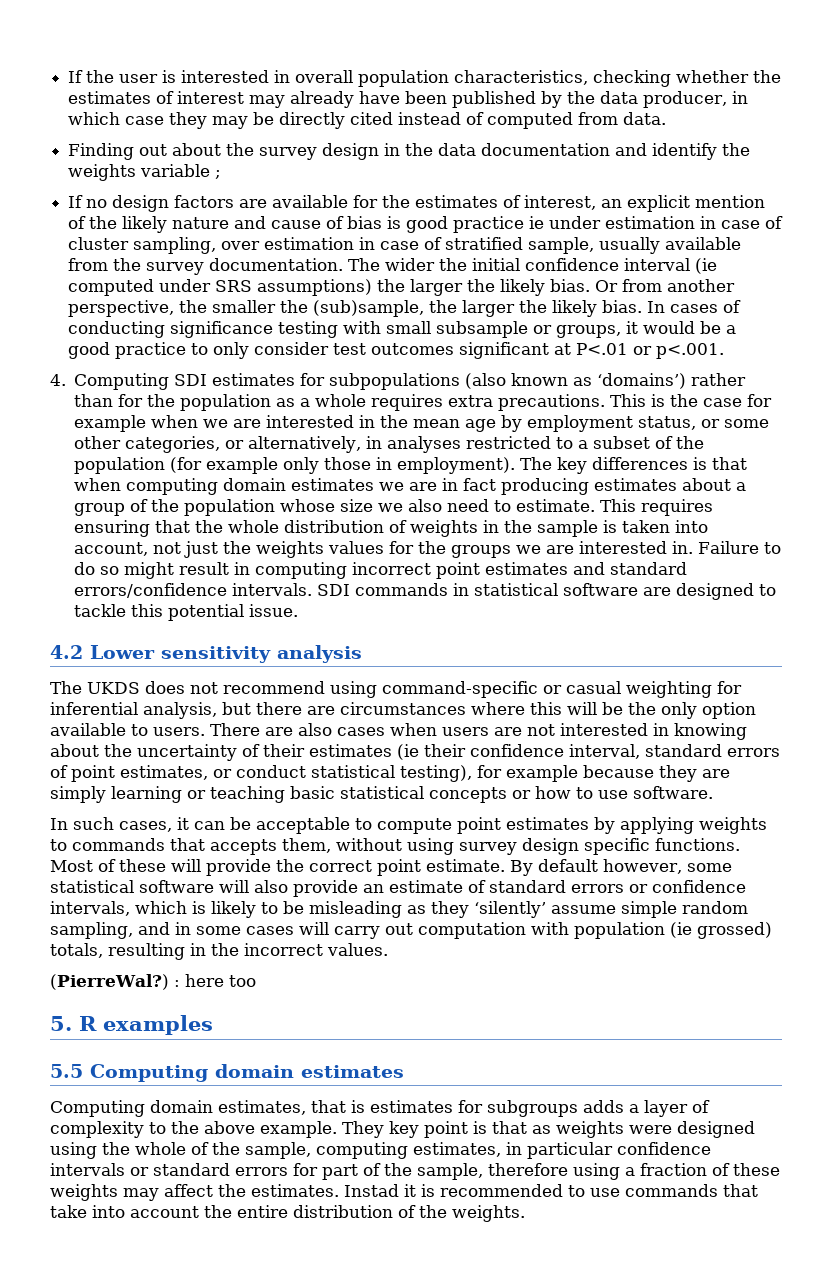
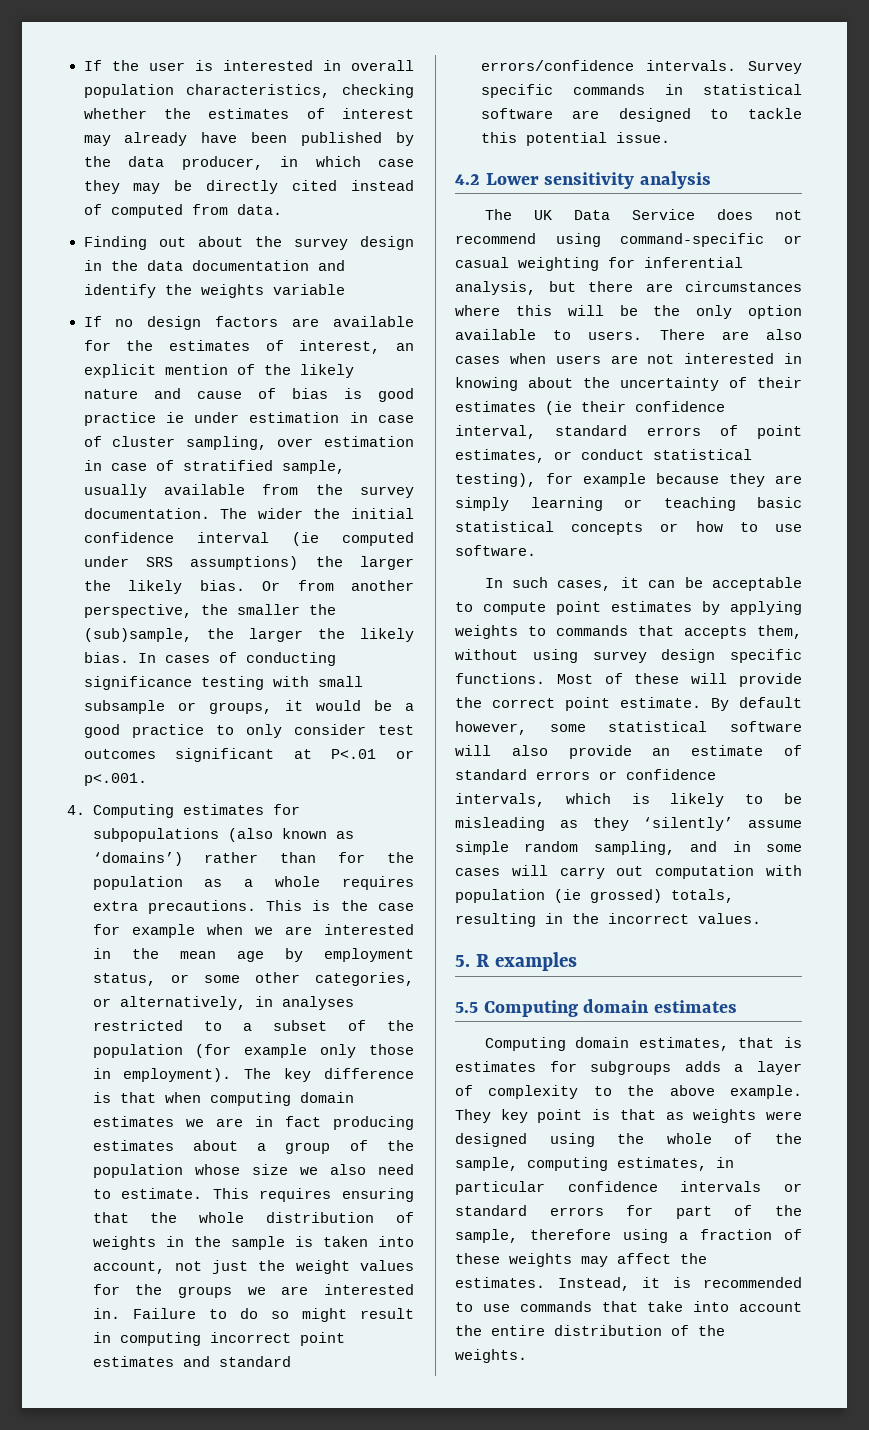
[215,170,222,179] ; -> (345, 289) none
[174,374,208,386] SDI -> (174, 811) none
[592,457,689,470] differences -> [324,1068,414,1079] difference
[256,541,325,558] weights -> [295,1260,350,1274] weight
[317,584,351,596] SDI -> [748,61,802,74] [480,84,553,98] Survey specific
[87,682,140,694] UKDS -> [533,209,695,220] UK Data Service
[50,974,256,990] // (PierreWal?) : here too -> (761, 918) none
[344,1184,399,1197] Instad -> [557,1277,630,1291] Instead,

